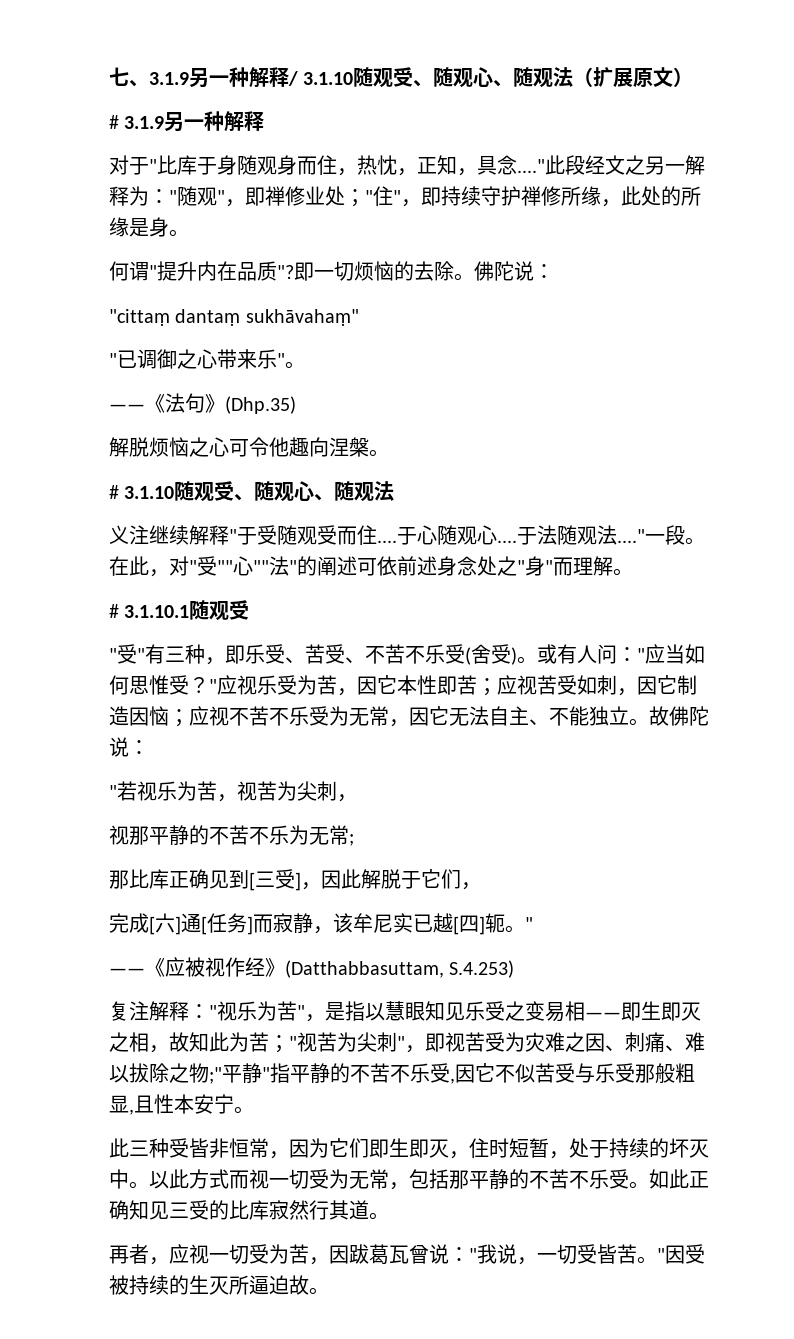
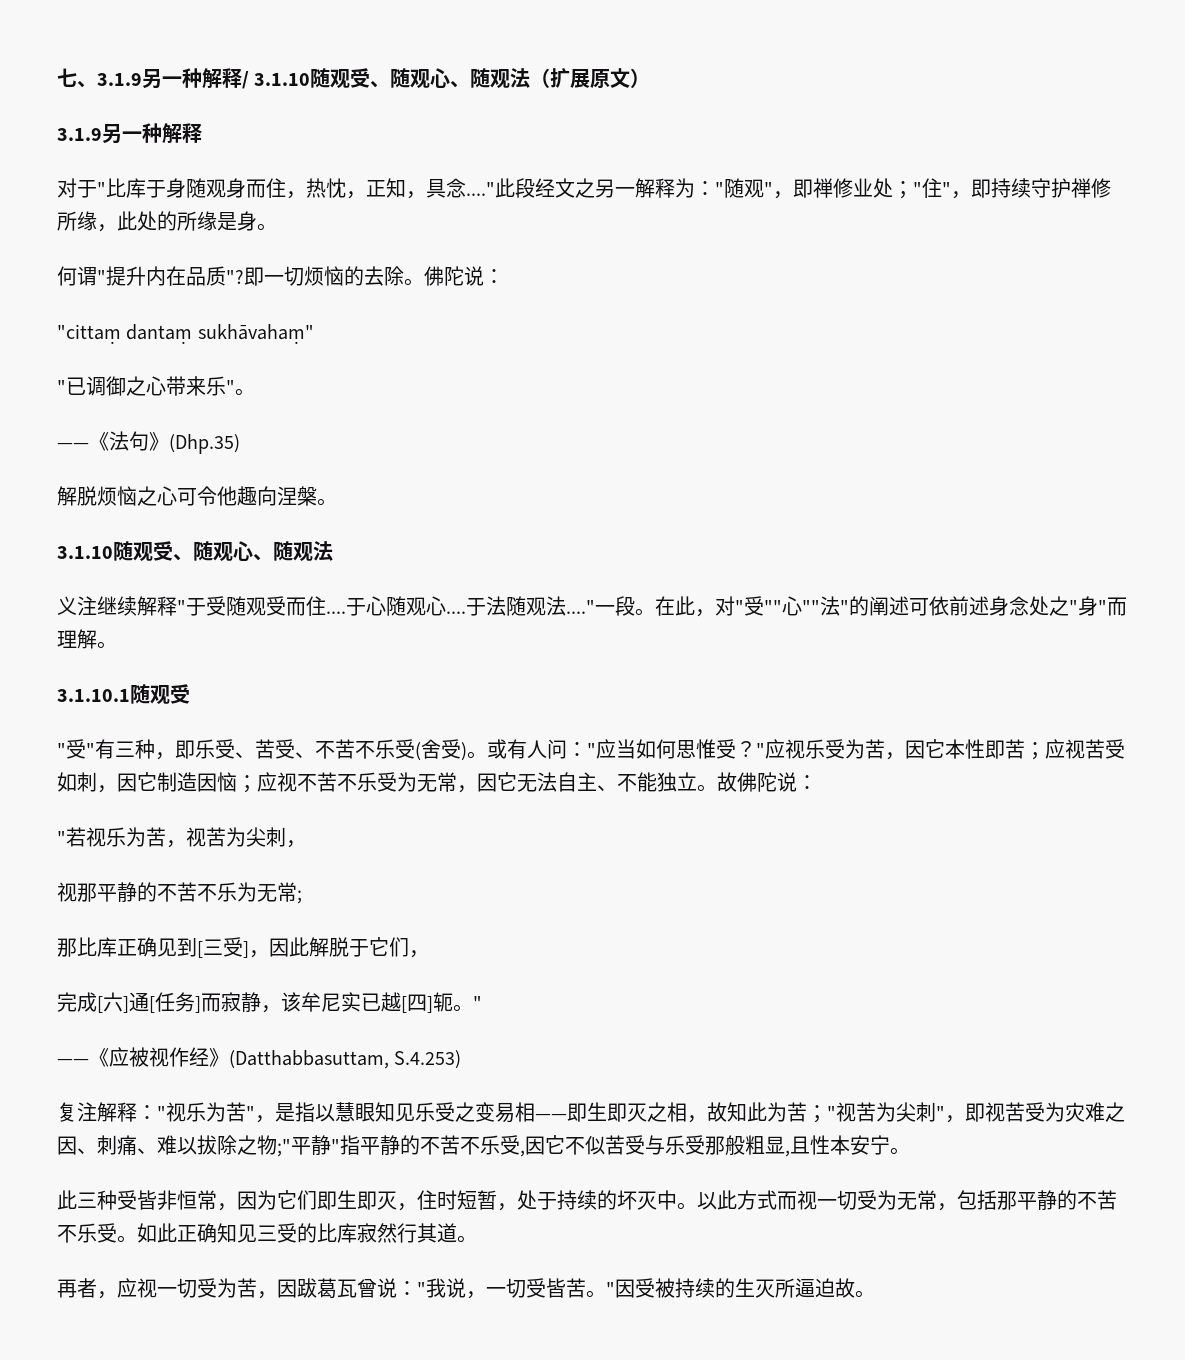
[109,115,119,129] # -> (651, 78) none
[109,485,119,499] # -> (337, 502) none
[109,604,119,618] # -> (117, 645) none

